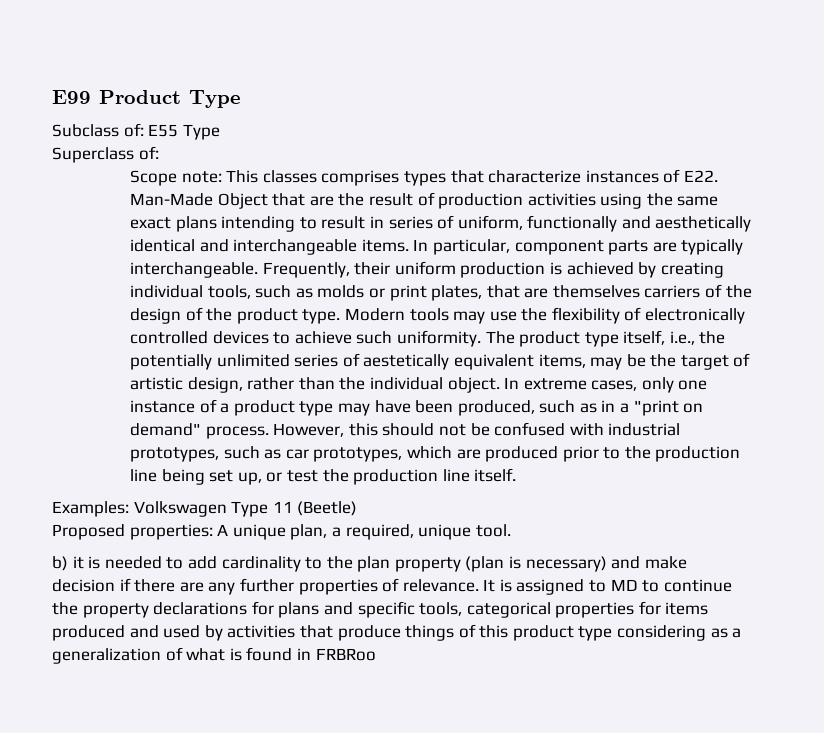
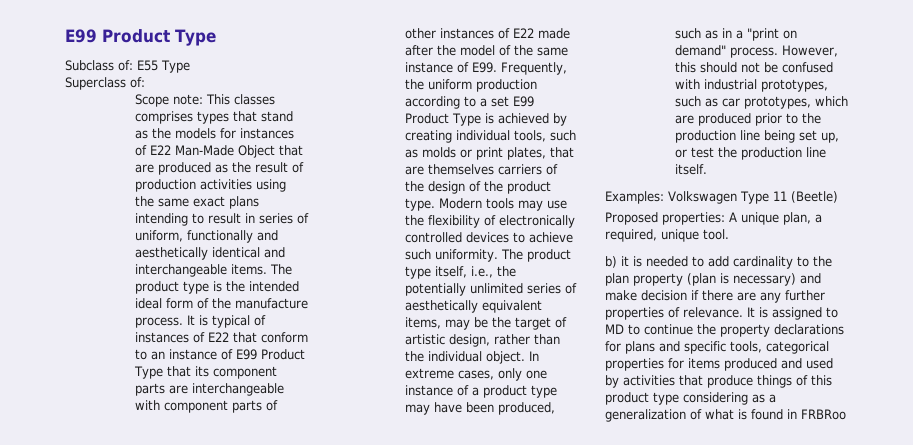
[488,169,718,183] characterize instances of E22. -> [260,111,293,122] [134,128,294,139] [134,145,171,156] stand as the models for instances of E22
(334, 201) none -> [157,162,228,175] produced as
[413,239,744,255] [129,261,546,278] In particular, component parts are typically interchangeable. Frequently, their uniform production -> [269,264,292,275] [134,281,299,294] [134,298,308,309] [134,315,266,328] [134,332,308,343] [134,349,305,360] [133,366,277,379] [134,383,284,396] [134,400,278,413] [404,28,570,39] [404,45,568,56] [404,62,567,75] [404,79,537,92] [404,96,534,109] [404,113,481,126] The product type is the intended ideal form of the manufacture process. It is typical of instances of E22 that conform to an instance of E99 Product Type that its component parts are interchangeable with component parts of other instances of E22 made after the model of the same instance of E99. Frequently, the uniform production according to a set E99 Product Type
[363,354,450,370] aestetically -> [404,300,478,313] aesthetically

